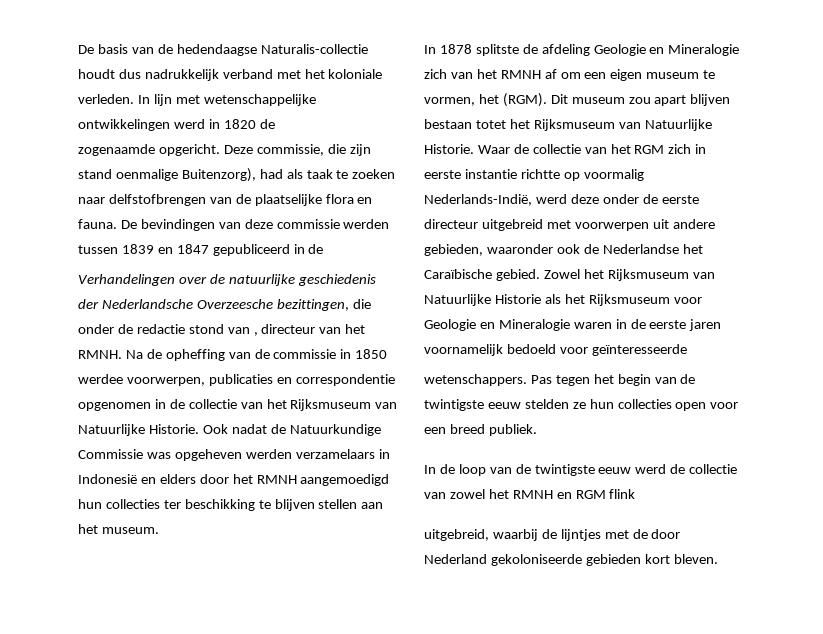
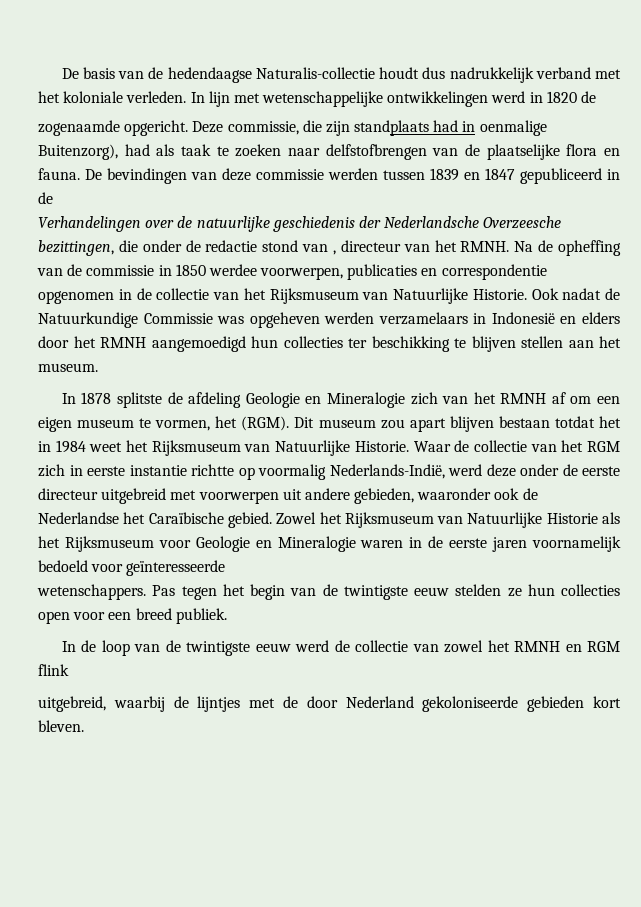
[78,169,112,179] stand -> [354,120,476,136] standplaats had in
[475,120,506,129] totet -> [554,416,622,428] [38,440,123,453] totdat het in 1984 weet

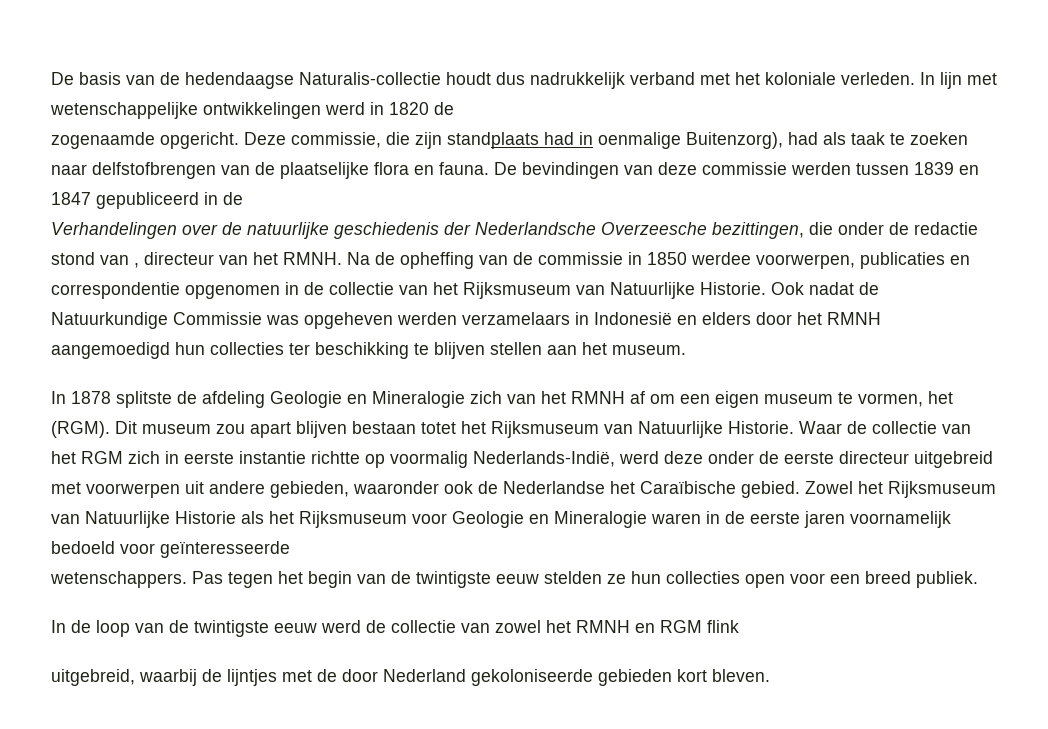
[554,416,622,428] [38,440,123,453] totdat het in 1984 weet -> [421,422,456,434] totet

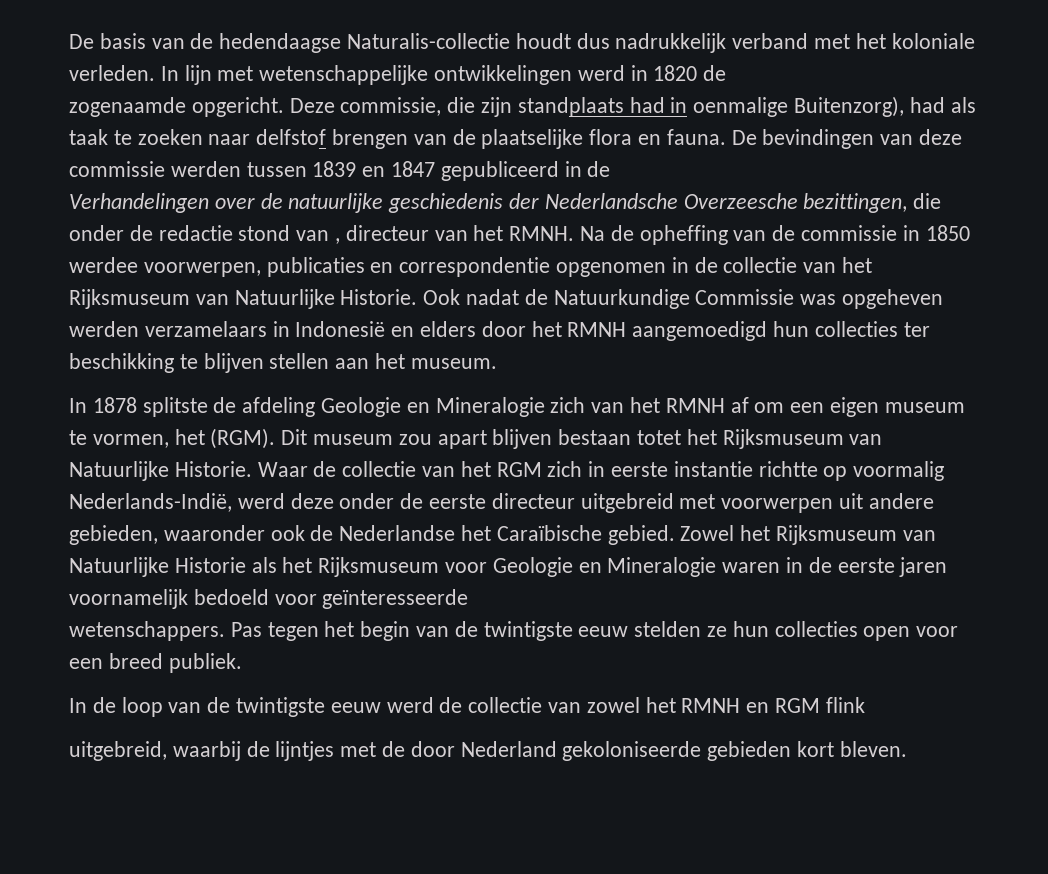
[92,162,216,179] delfstofbrengen -> [256,129,409,149] delfstof brengen

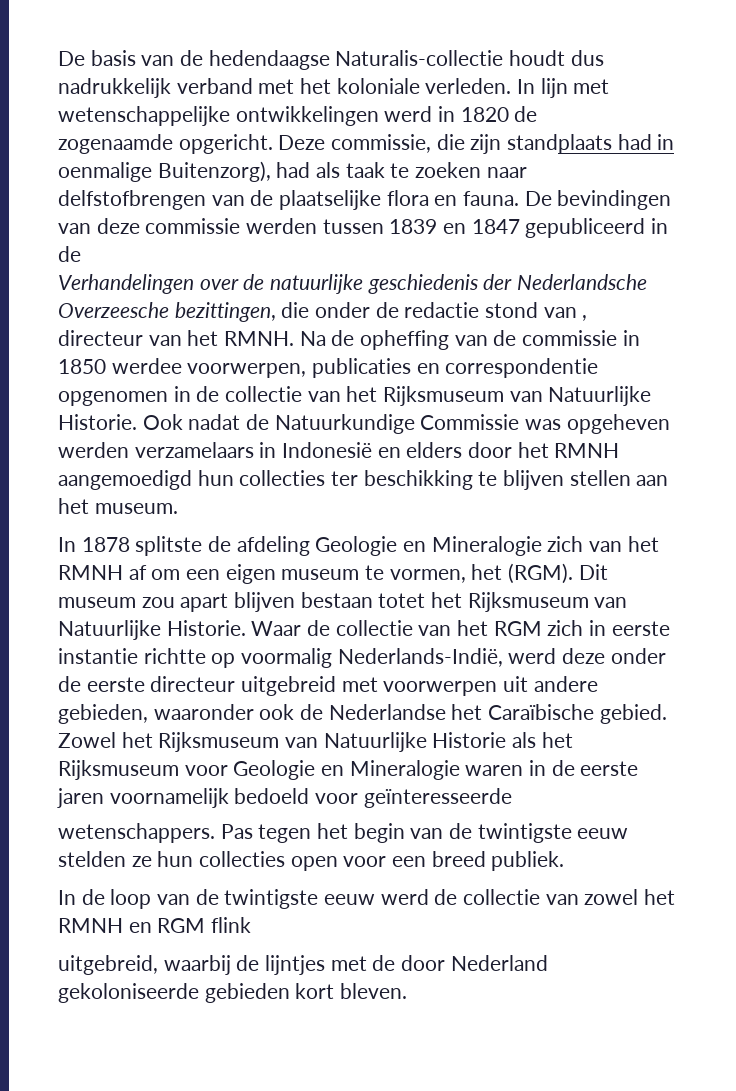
[256,129,409,149] delfstof brengen -> [58,190,206,210] delfstofbrengen

